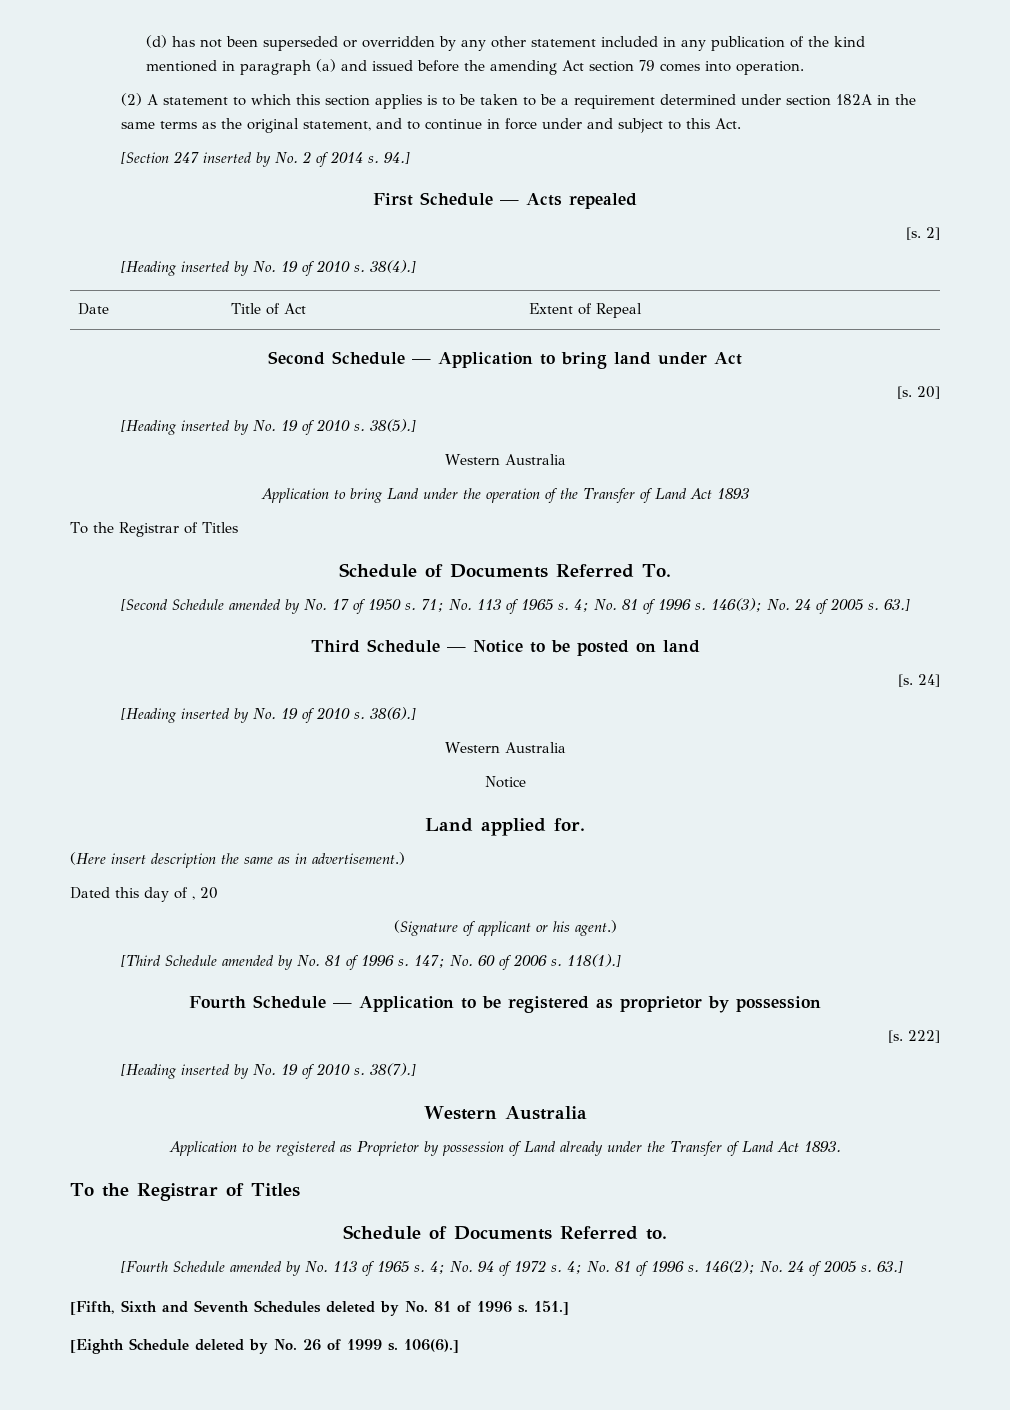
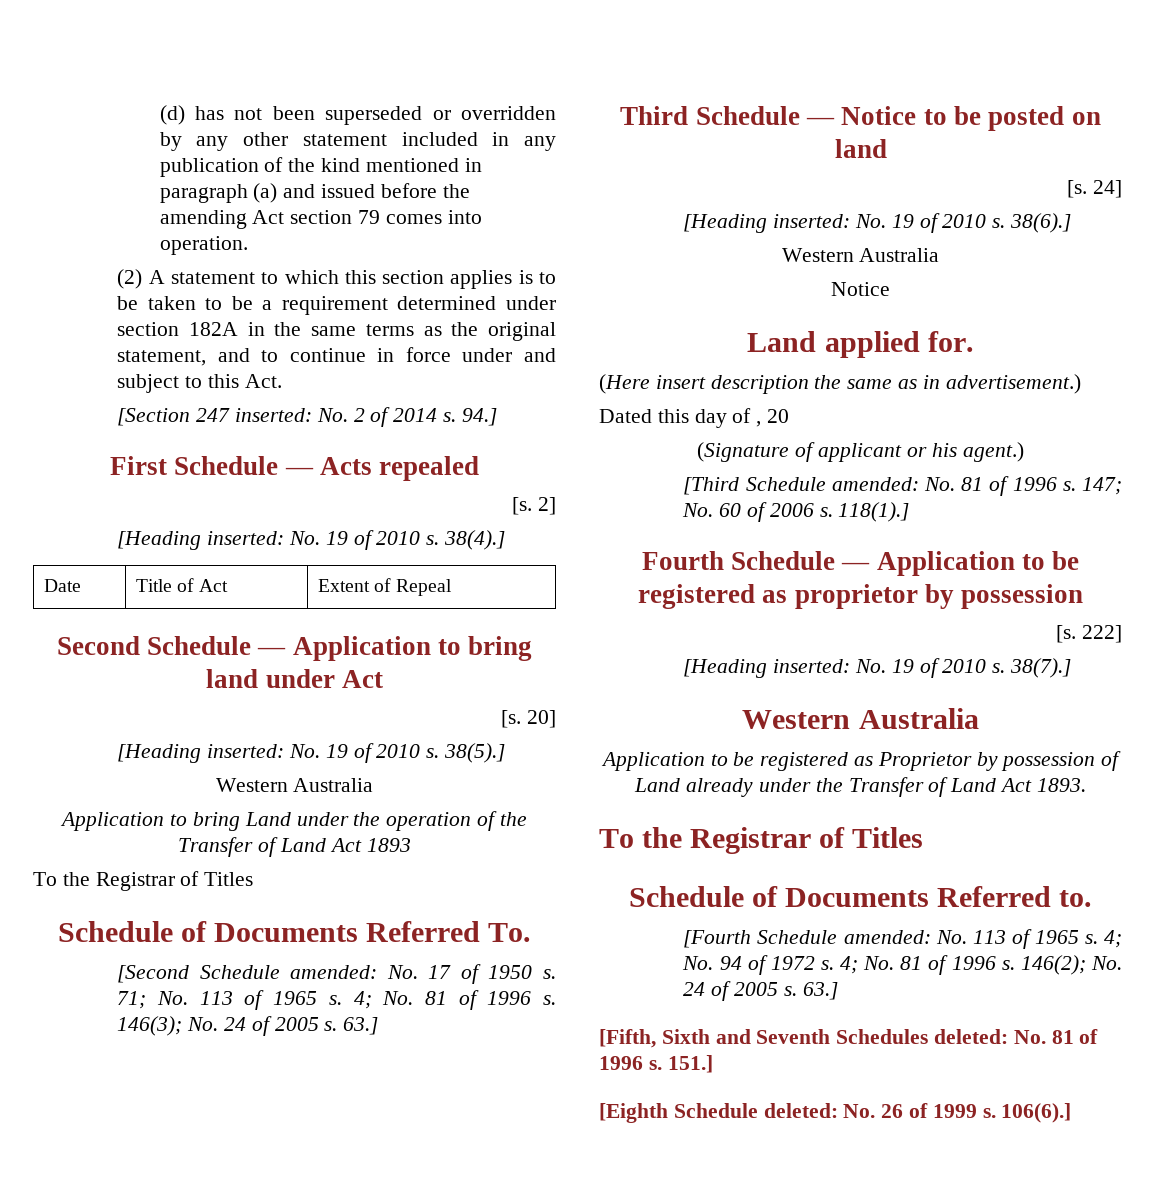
[202,152,271,167] inserted by -> [234,408,312,422] inserted:
[180,261,249,276] inserted by -> [207,531,285,545] inserted:
[180,420,249,435] inserted by -> [207,744,285,758] inserted:
[228,599,300,614] amended by -> [290,965,378,979] amended:
[180,708,249,723] inserted by -> [773,214,851,228] inserted:
[221,955,293,970] amended by -> [831,477,919,491] amended:
[180,1064,249,1079] inserted by -> [773,659,851,673] inserted:
[229,1261,301,1276] amended by -> [843,930,931,944] amended:
[326,1301,399,1316] deleted by -> [934,1029,1009,1044] deleted:
[195,1339,268,1354] deleted by -> [763,1103,838,1118] deleted:

